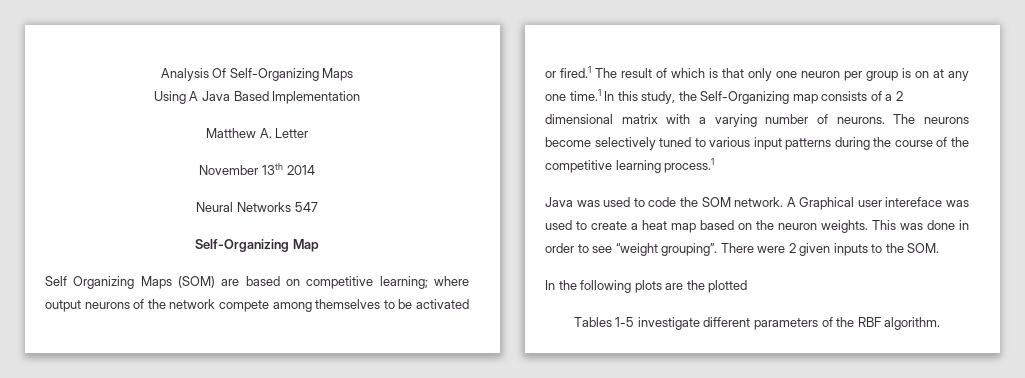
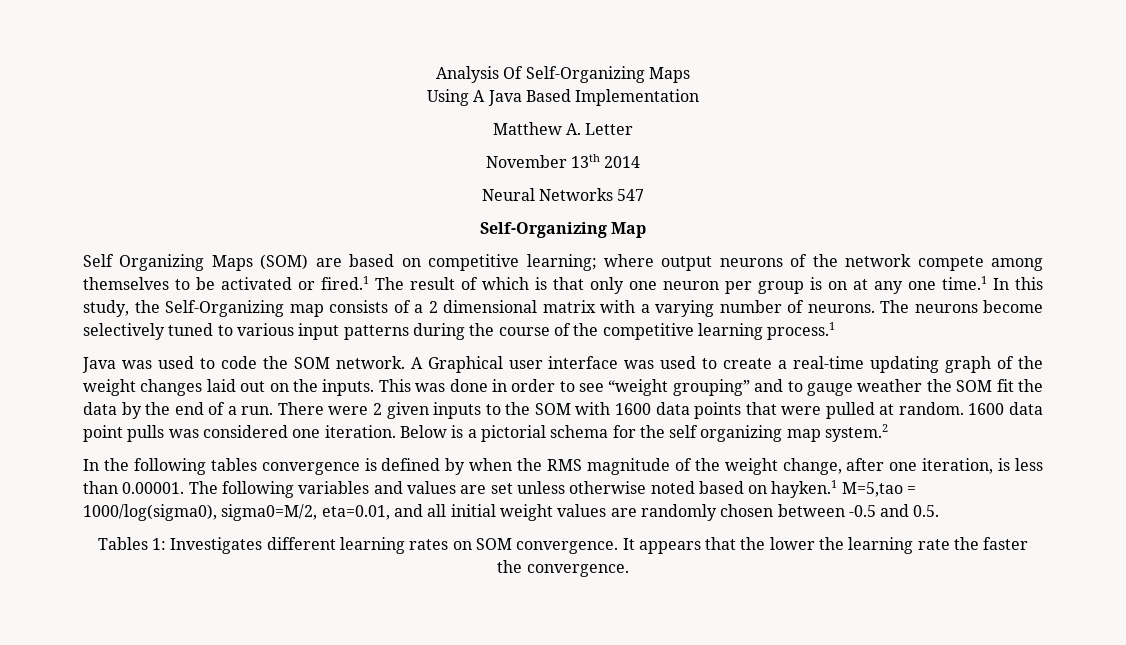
[885,197,943,207] intereface -> [548,356,619,369] interface
[642,220,868,233] heat map based on the neuron weights. -> [793,356,1044,373] [83,379,375,396] real-time updating graph of the weight changes laid out on the inputs.
[661,243,718,256] grouping”. -> [672,379,1044,396] [83,402,274,419] grouping” and to gauge weather the SOM fit the data by the end of a run.
[907,243,940,253] [545,280,748,293] [573,317,941,330] SOM. // In the following plots are the plotted // Tables 1-5 investigate different parameters of the RBF algorithm. -> [534,402,1043,419] [83,424,889,442] [83,458,1043,475] [83,480,917,498] [83,504,940,521] [97,537,1029,554] [497,560,629,577] SOM with 1600 data points that were pulled at random. 1600 data point pulls was considered one iteration. Below is a pictorial schema for the self organizing map system.2 // In the following tables convergence is defined by when the RMS magnitude of the weight change, after one iteration, is less than 0.00001. The following variables and values are set unless otherwise noted based on hayken.1 M=5,tao = 1000/log(sigma0), sigma0=M/2, eta=0.01, and all initial weight values are randomly chosen between -0.5 and 0.5. // Tables 1: Investigates different learning rates on SOM convergence. It appears that the lower the learning rate the faster the convergence.

